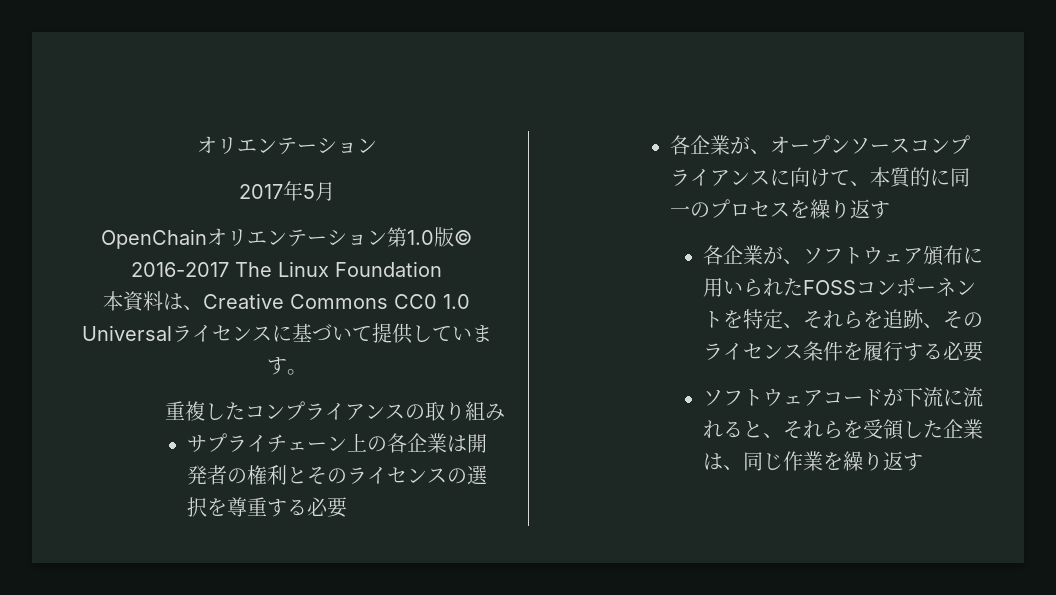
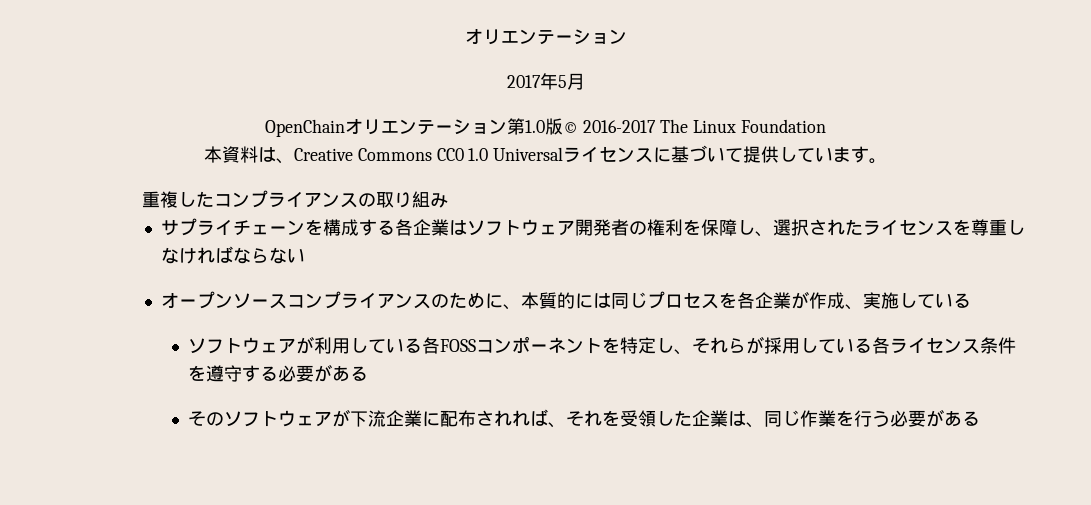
[347,433,488,453] [187,465,489,485] [187,497,348,518] [670,135,771,155] 上の各企業は開発者の権利とそのライセンスの選択を尊重する必要 // 各企業が、 -> [305,219,1026,237] [161,246,306,264] を構成する各企業はソフトウェア開発者の権利を保障し、選択されたライセンスを尊重しなければならない //
[770,167,851,187] に向けて -> [431,292,504,309] のために
[950,168,971,187] [670,202,711,218] 同一の -> [593,292,648,309] は同じ
[810,199,891,219] [703,245,984,266] [703,278,804,297] 繰り返す // 各企業が、ソフトウェア頒布に用いられた -> [737,291,972,310] [187,336,440,354] 各企業が作成、実施している // ソフトウェアが利用している各
[783,309,984,329] 、それらを追跡、その -> [655,336,890,355] し、それらが採用している各
[863,341,984,362] [703,387,984,407] [703,420,844,439] 履行する必要 // ソフトウェアコードが下流に流れると、それら -> [205,364,368,382] [187,409,602,428] 遵守する必要がある // そのソフトウェアが下流企業に配布されれば、それ
[843,451,924,471] 繰り返す -> [853,409,980,427] 行う必要がある

